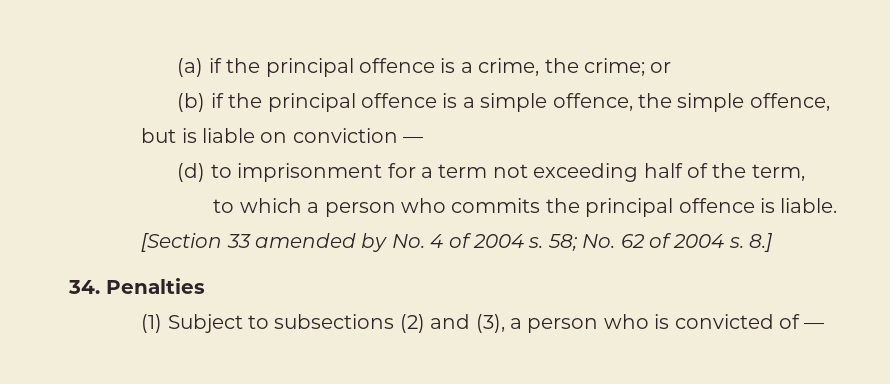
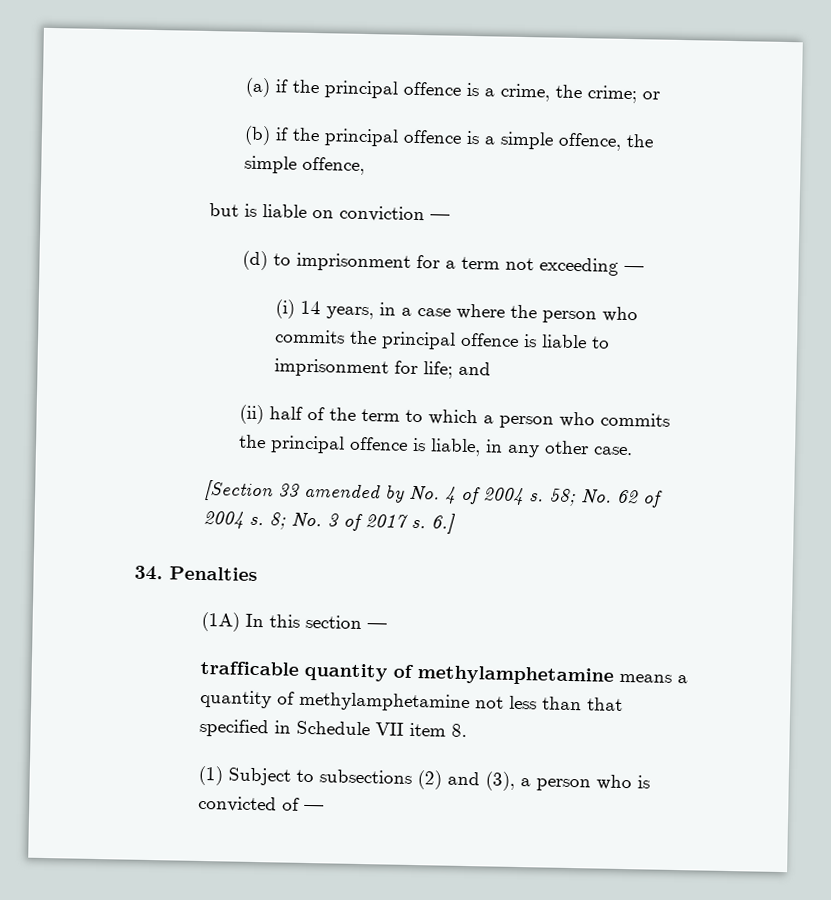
(639, 172) none -> [623,265,644,273] [274,299,638,324] [274,329,610,350] [273,358,491,379] [238,404,264,425] — // (i) 14 years, in a case where the person who commits the principal offence is liable to imprisonment for life; and // (ii)
[751,164,805,181] term, // -> [360,408,400,422] term
[780,198,838,213] liable. -> [429,438,633,458] liable, in any other case.
[749,233,774,252] [68,278,205,294] 8.] // 34. Penalties -> [268,512,456,534] [134,565,258,582] [200,611,387,632] [199,660,688,686] [199,689,623,713] [198,718,467,738] 8; No. 3 of 2017 s. 6.] // 34. Penalties // (1A) In this section — // trafficable quantity of methylamphetamine means a quantity of methylamphetamine not less than that specified in Schedule VII item 8.

